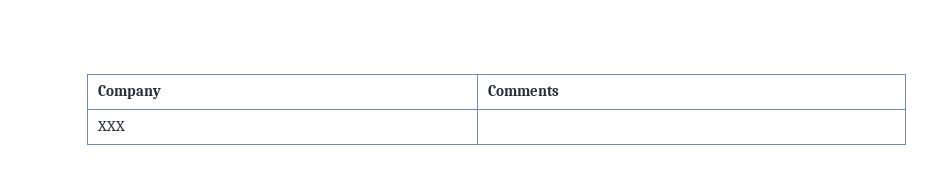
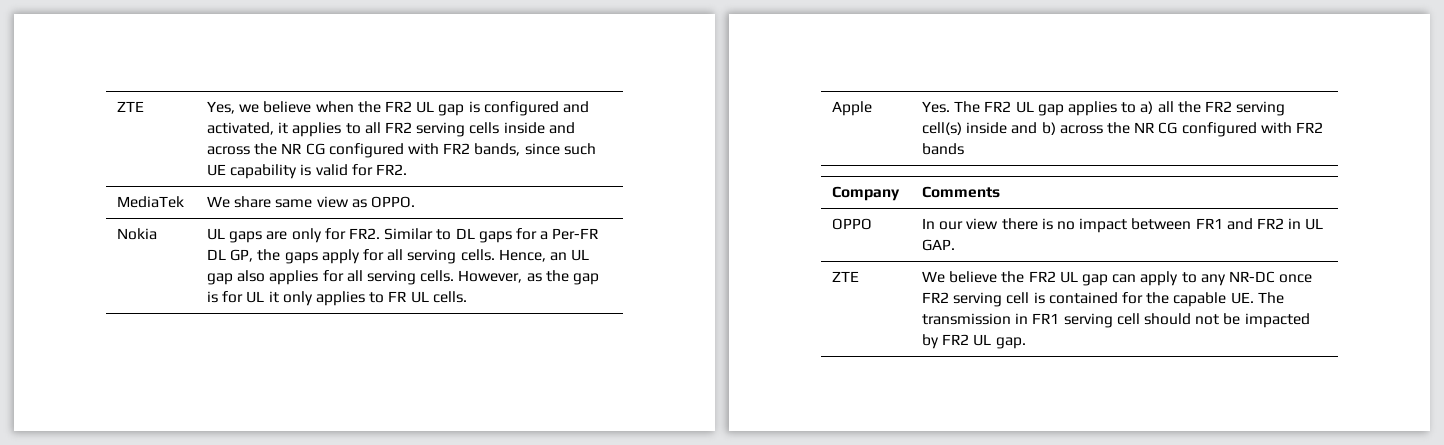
[98,85,162,99] [488,85,560,96] [97,121,126,131] Company | Comments // XXX | -> [117,101,145,112] [207,101,589,116] [207,122,575,137] [207,143,596,158] [207,164,408,179] [117,196,185,208] [207,196,416,208] [117,228,158,240] [207,228,599,243] [207,249,590,264] [207,270,599,285] [207,291,467,306] [832,101,873,116] [922,101,1286,116] [922,122,1323,137] [922,143,965,155] [832,186,901,201] [922,186,1001,198] [832,218,873,230] [922,218,1324,233] [922,239,956,251] [832,271,860,282] [922,271,1313,286] [922,292,1284,307] [922,313,1310,328] [922,334,1026,349] ZTE | Yes, we believe when the FR2 UL gap is configured and activated, it applies to all FR2 serving cells inside and across the NR CG configured with FR2 bands, since such UE capability is valid for FR2. // MediaTek | We share same view as OPPO. // Nokia | UL gaps are only for FR2. Similar to DL gaps for a Per-FR DL GP, the gaps apply for all serving cells. Hence, an UL gap also applies for all serving cells. However, as the gap is for UL it only applies to FR UL cells. // Apple | Yes. The FR2 UL gap applies to a) all the FR2 serving cell(s) inside and b) across the NR CG configured with FR2 bands // Company | Comments // OPPO | In our view there is no impact between FR1 and FR2 in UL GAP. // ZTE | We believe the FR2 UL gap can apply to any NR-DC once FR2 serving cell is contained for the capable UE. The transmission in FR1 serving cell should not be impacted by FR2 UL gap.

